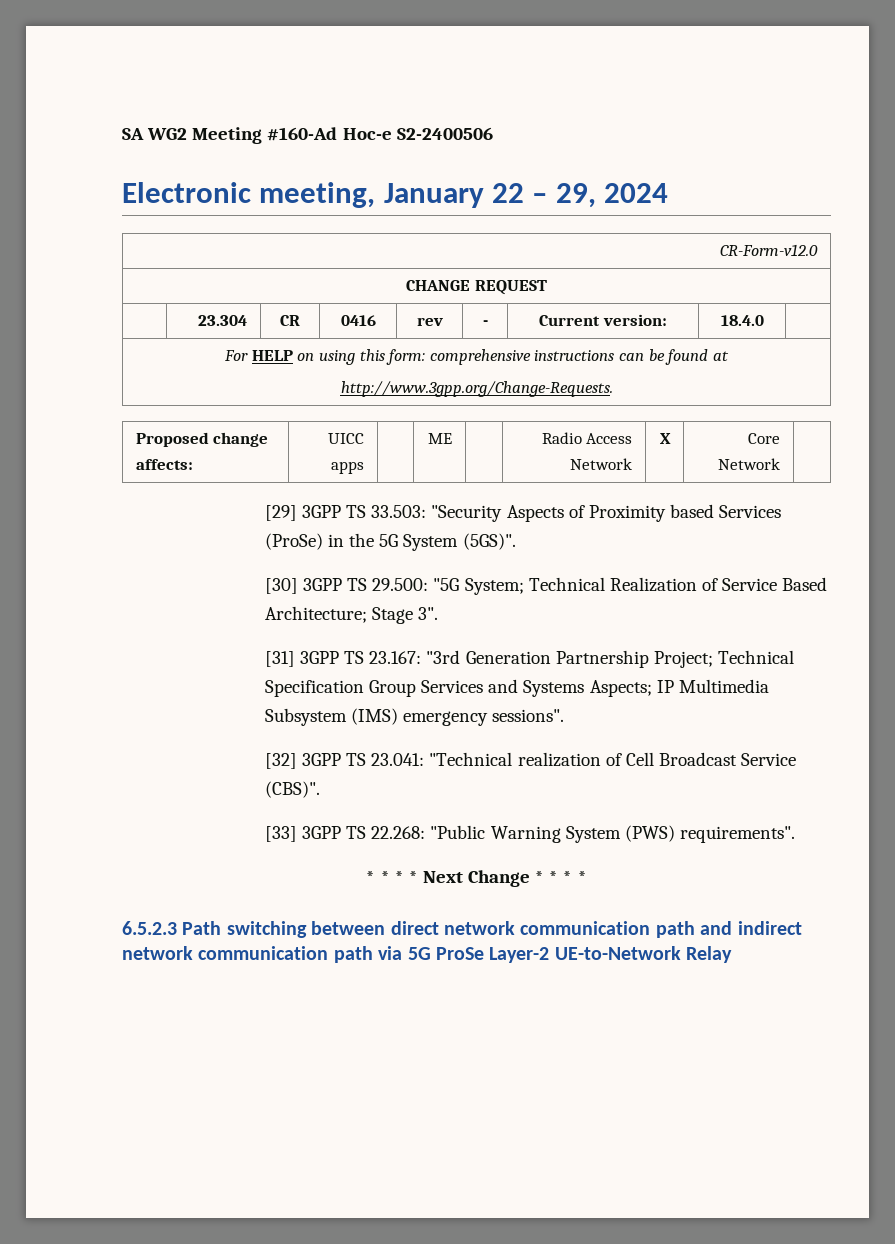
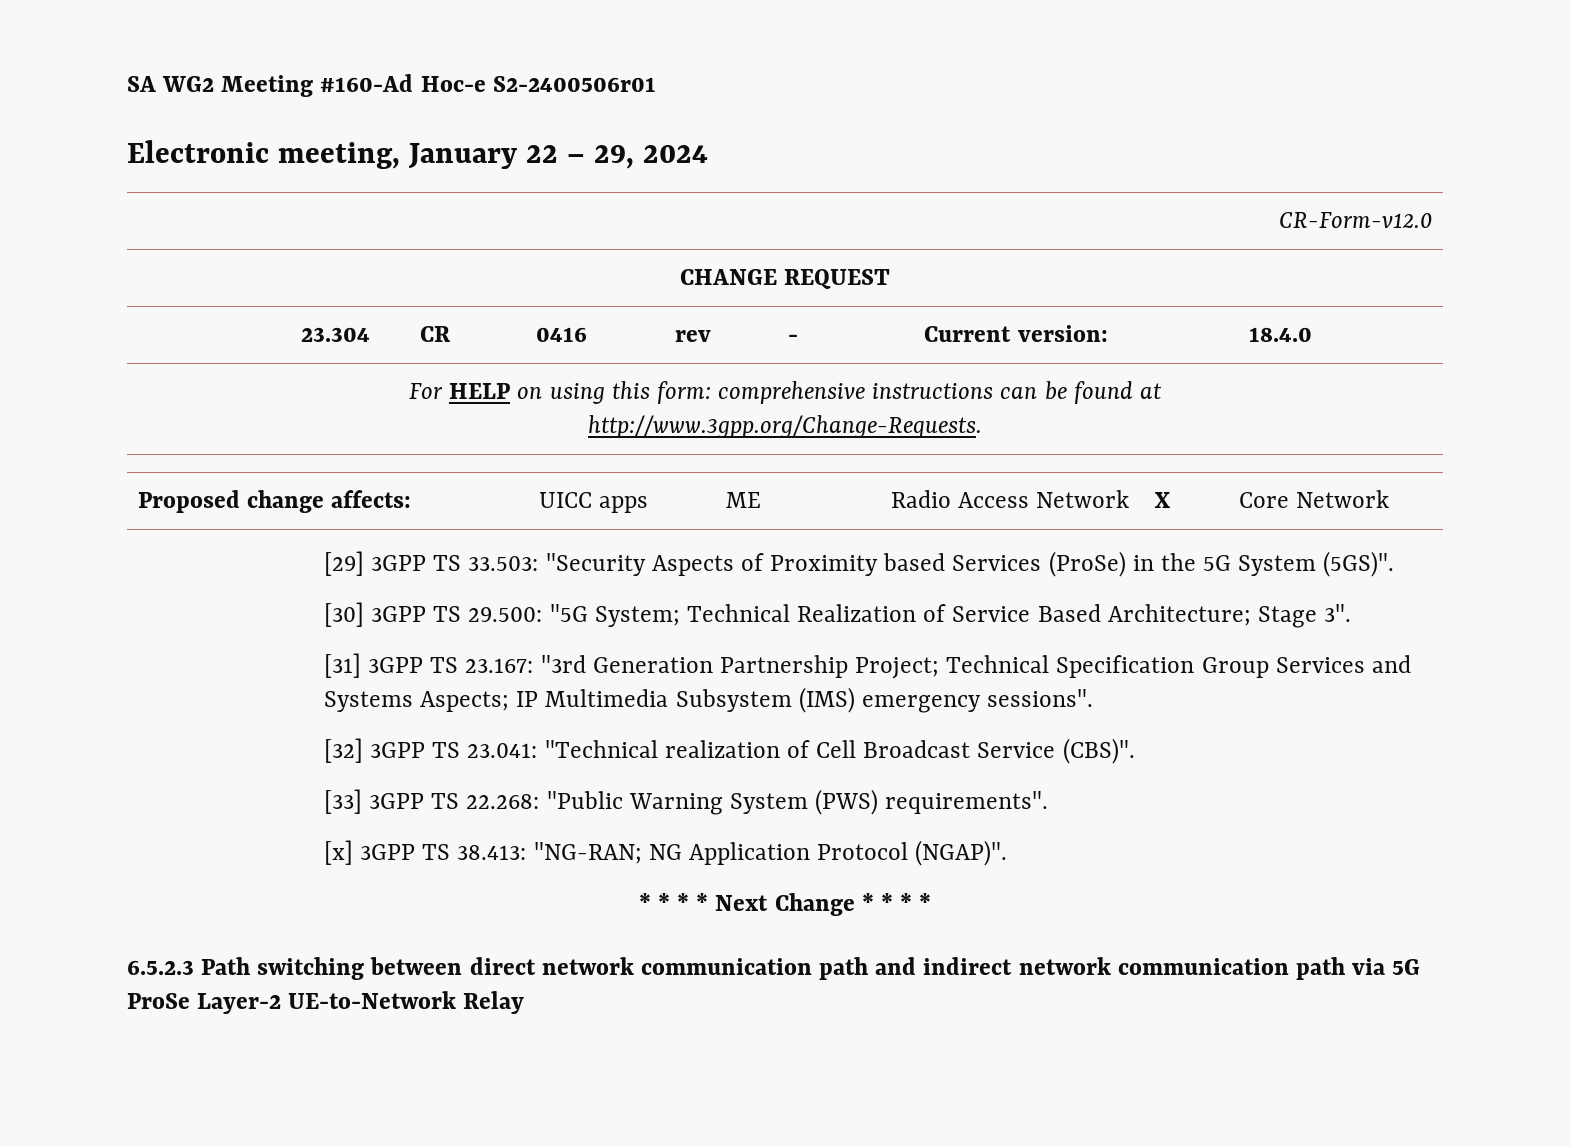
[396,127,493,140] S2-2400506 -> [492,76,656,92] S2-2400506r01
(795, 834) none -> [323,840,1008,866] // [x] 3GPP TS 38.413: "NG-RAN; NG Application Protocol (NGAP)".

